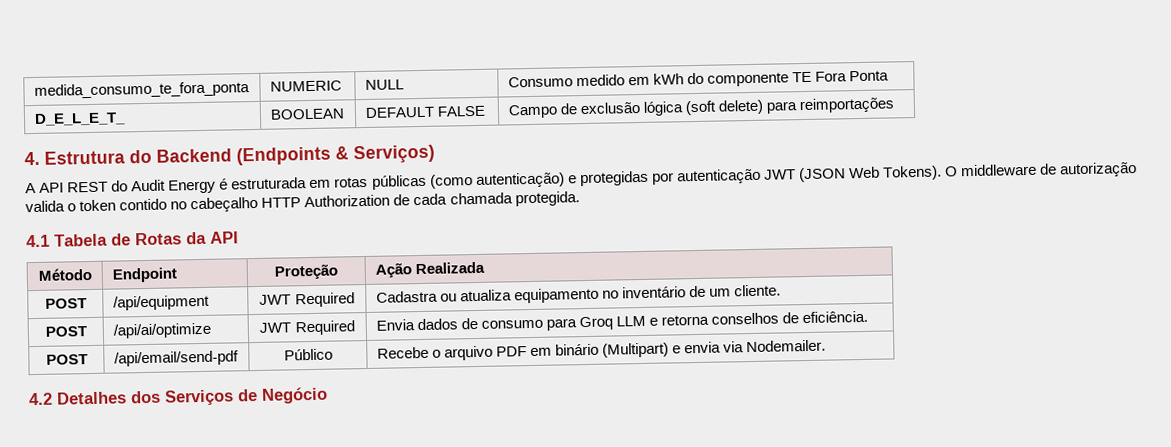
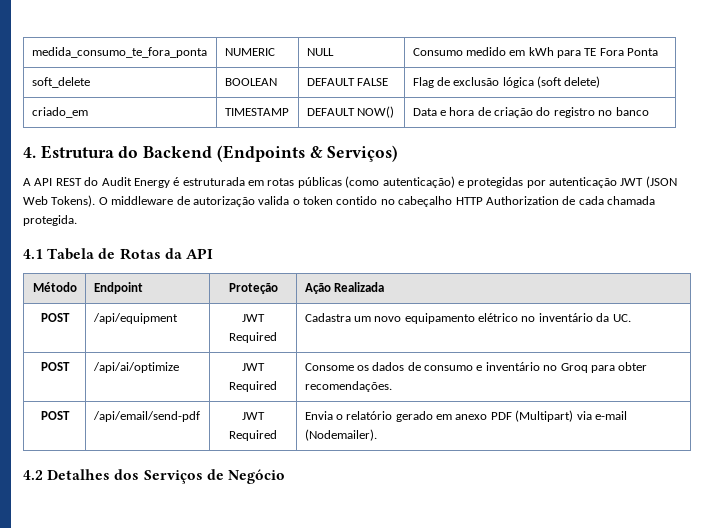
[686,72,789,87] do componente -> [557,50,582,58] para
[33,112,126,126] D_E_L_E_T_ -> [31,77,90,88] soft_delete
[507,104,558,119] Campo -> [412,77,434,88] Flag
[765,97,895,114] para reimportações -> [31,107,88,118] [224,108,289,116] [306,106,394,118] [412,107,649,118] // criado_em | TIMESTAMP | DEFAULT NOW() | Data e hora de criação do registro no banco
[439,284,782,304] ou atualiza equipamento no inventário de um cliente. -> [353,313,631,324] um novo equipamento elétrico no inventário da UC.
[375,319,415,331] Envia -> [304,363,369,371] Consome os
[545,310,869,331] [45,354,88,365] [113,350,239,367] [283,348,333,361] [376,339,827,361] para Groq LLM e retorna conselhos de eficiência. // POST | /api/email/send-pdf | Público | Recebe o arquivo PDF em binário (Multipart) e envia via Nodemailer. -> [476,362,648,373] [304,381,392,392] [40,411,70,420] [92,411,200,422] [242,412,265,420] [229,430,277,441] [304,410,627,422] [304,429,377,441] e inventário no Groq para obter recomendações. // POST | /api/email/send-pdf | JWT Required | Envia o relatório gerado em anexo PDF (Multipart) via e-mail (Nodemailer).

